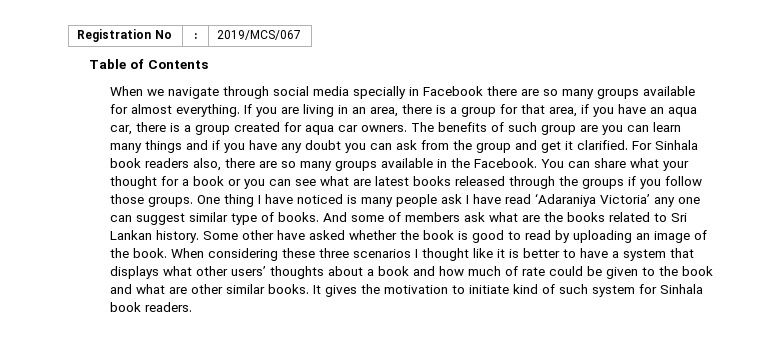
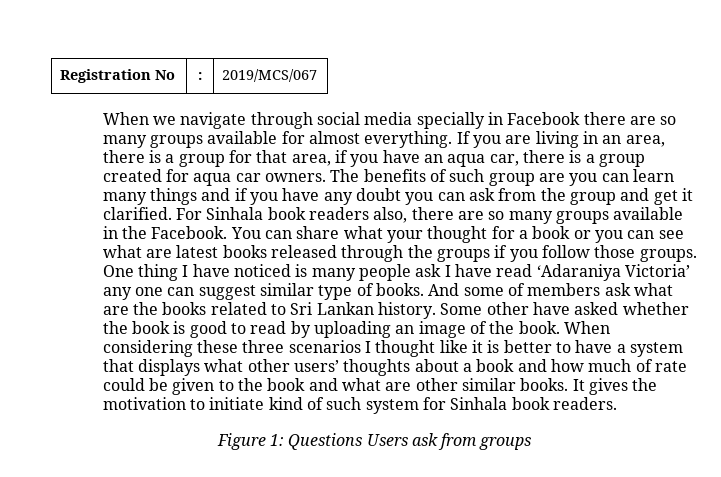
[88,59,208,69] // Table of Contents -> (318, 75) none
(192, 307) none -> [216,433,532,450] // Figure 1: Questions Users ask from groups

